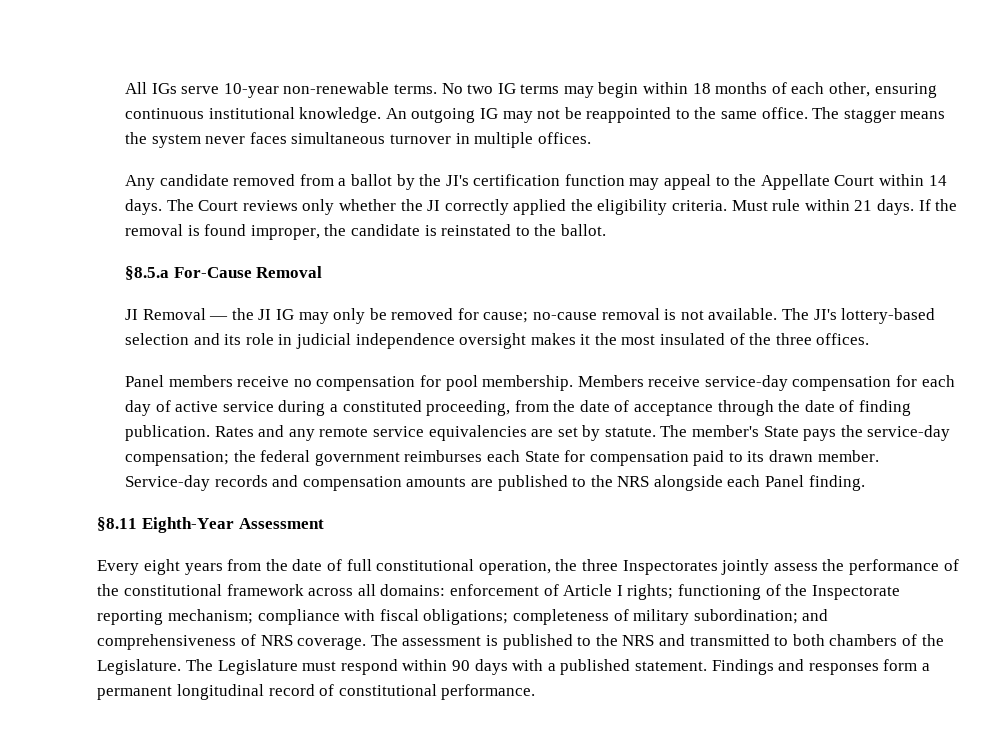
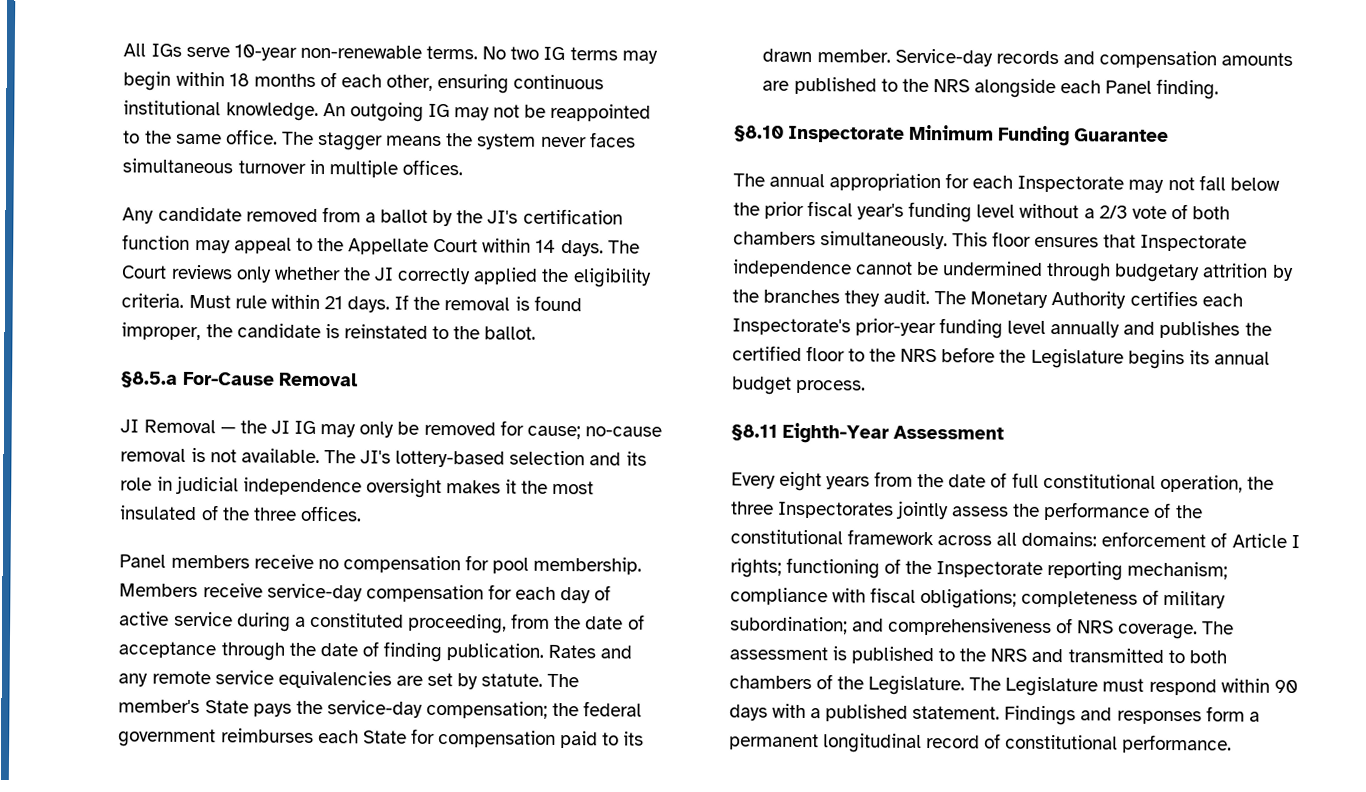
(865, 483) none -> [733,124,1170,147] [732,173,1280,193] [732,201,1231,223] [732,231,1248,252] [731,259,1294,283] [731,289,1243,309] [731,318,1272,339] [731,345,1270,370] [731,376,866,395] // §8.10 Inspectorate Minimum Funding Guarantee // The annual appropriation for each Inspectorate may not fall below the prior fiscal year's funding level without a 2/3 vote of both chambers simultaneously. This floor ensures that Inspectorate independence cannot be undermined through budgetary attrition by the branches they audit. The Monetary Authority certifies each Inspectorate's prior-year funding level annually and publishes the certified floor to the NRS before the Legislature begins its annual budget process.

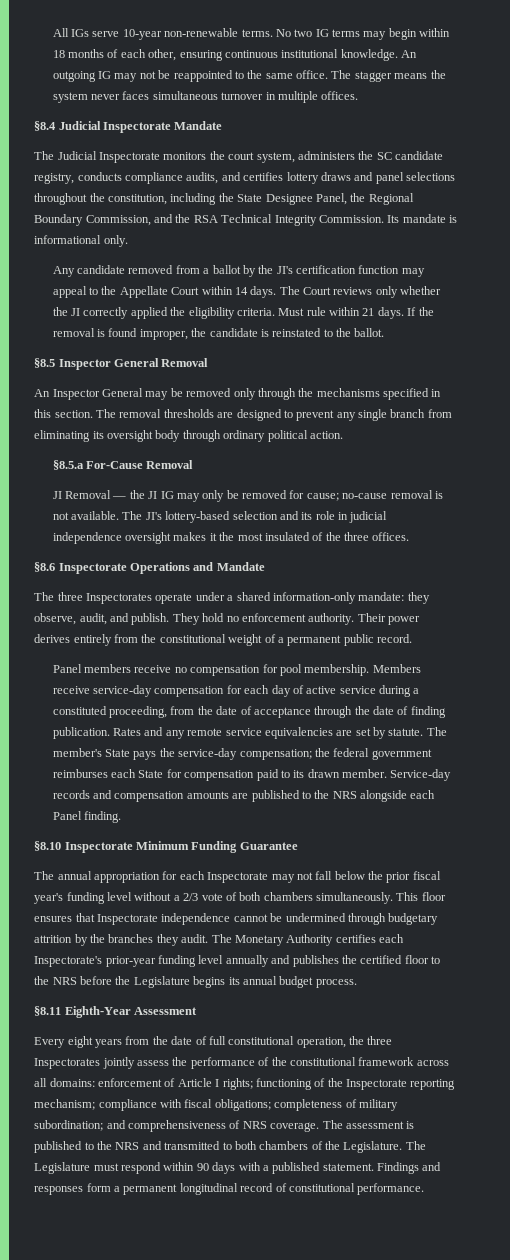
(463, 167) none -> [34,121,223,133] [34,151,444,163] [34,172,456,184] [34,193,414,205] [34,214,458,226] [34,235,128,247] // §8.4 Judicial Inspectorate Mandate // The Judicial Inspectorate monitors the court system, administers the SC candidate registry, conducts compliance audits, and certifies lottery draws and panel selections throughout the constitution, including the State Designee Panel, the Regional Boundary Commission, and the RSA Technical Integrity Commission. Its mandate is informational only.
(537, 333) none -> [34,358,209,370] [34,388,442,400] [34,409,452,421] [34,430,343,442] // §8.5 Inspector General Removal // An Inspector General may be removed only through the mechanisms specified in this section. The removal thresholds are designed to prevent any single branch from eliminating its oversight body through ordinary political action.
(362, 513) none -> [34,562,265,574] [34,592,430,604] [34,613,421,625] [34,634,413,646] // §8.6 Inspectorate Operations and Mandate // The three Inspectorates operate under a shared information-only mandate: they observe, audit, and publish. They hold no enforcement authority. Their power derives entirely from the constitutional weight of a permanent public record.

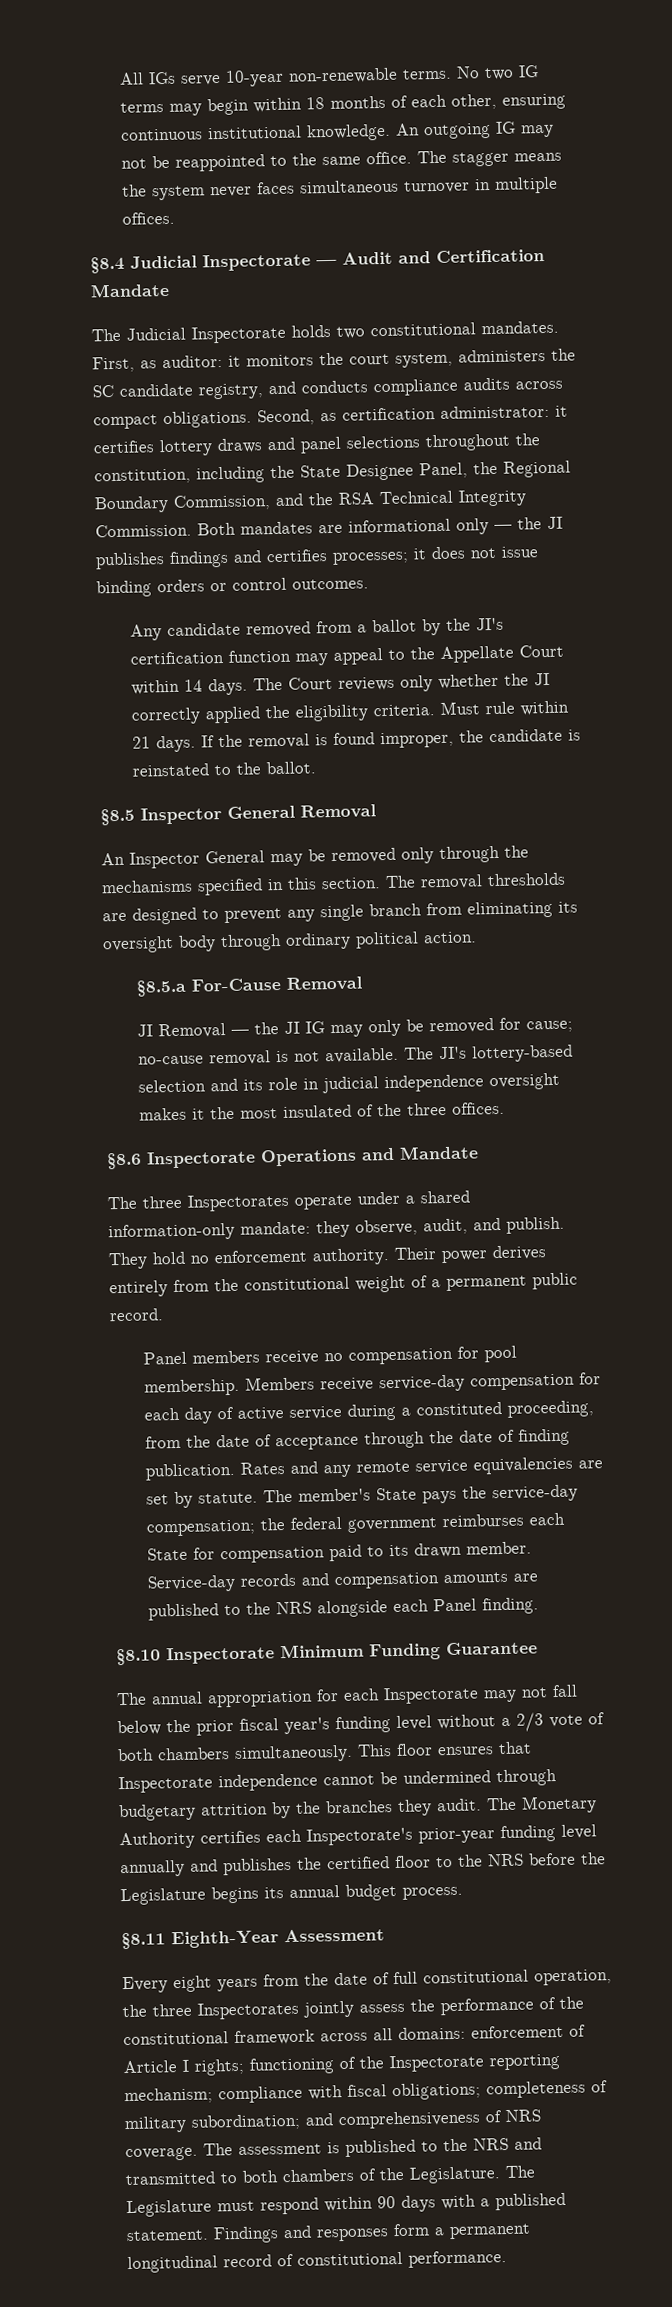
(172, 127) none -> [315,248,545,266] — Audit and Certification
(161, 157) none -> [290,320,559,339] [91,354,241,373] holds two constitutional mandates. First, as auditor: it
(75, 178) none -> [267,381,296,395] and
[186,172,241,184] audits, and -> [462,377,563,391] [92,404,568,430] audits across compact obligations. Second, as certification administrator: it
[387,214,458,223] [34,235,128,247] Its mandate is informational only. -> [196,516,563,536] [94,546,539,570] [95,577,369,598] Both mandates are informational only — the JI publishes findings and certifies processes; it does not issue binding orders or control outcomes.

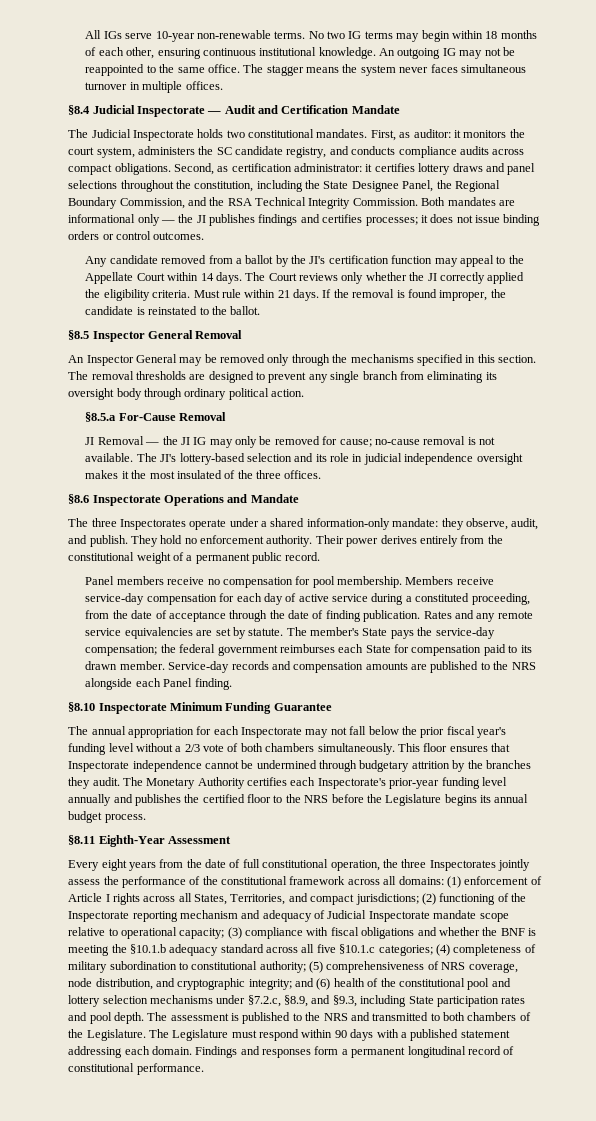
(466, 2033) none -> [446,876,461,888] (1)
[193,2058,245,2076] rights; -> [112,893,436,905] rights across all States, Territories, and compact jurisdictions; (2)
[123,2080,608,2105] [123,2109,541,2134] [124,2146,198,2162] mechanism; compliance with fiscal obligations; completeness of military subordination; and comprehensiveness of NRS coverage. -> [179,910,509,922] [68,927,537,939] [68,944,536,956] [68,961,518,973] [68,978,511,990] [68,995,526,1007] [68,1012,144,1024] mechanism and adequacy of Judicial Inspectorate mandate scope relative to operational capacity; (3) compliance with fiscal obligations and whether the BNF is meeting the §10.1.b adequacy standard across all five §10.1.c categories; (4) completeness of military subordination to constitutional authority; (5) comprehensiveness of NRS coverage, node distribution, and cryptographic integrity; and (6) health of the constitutional pool and lottery selection mechanisms under §7.2.c, §8.9, and §9.3, including State participation rates and pool depth.
[125,2229,209,2242] statement. -> [460,1030,510,1038] [68,1046,192,1058] statement addressing each domain.

